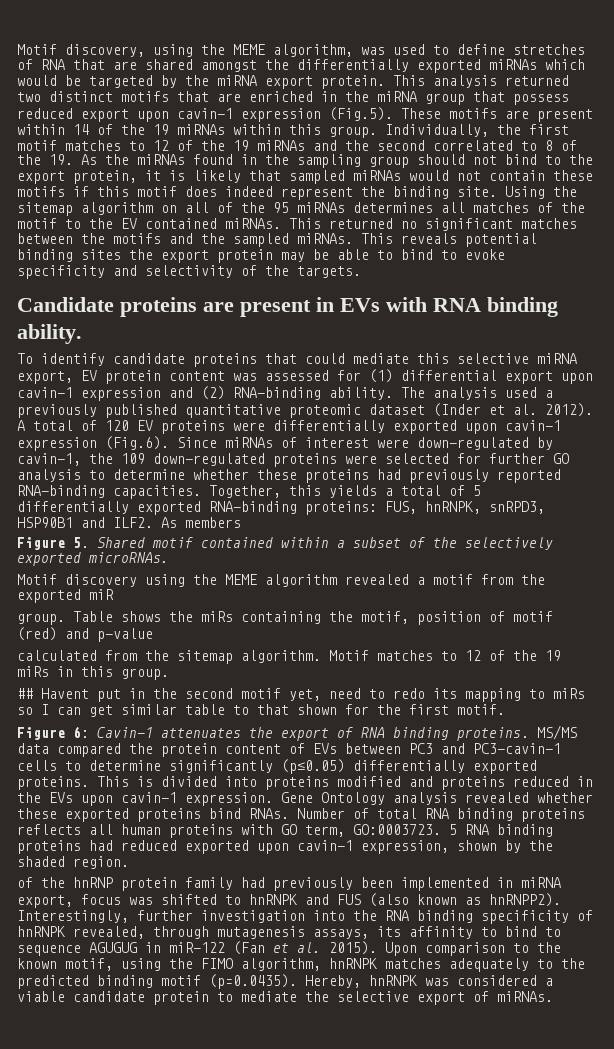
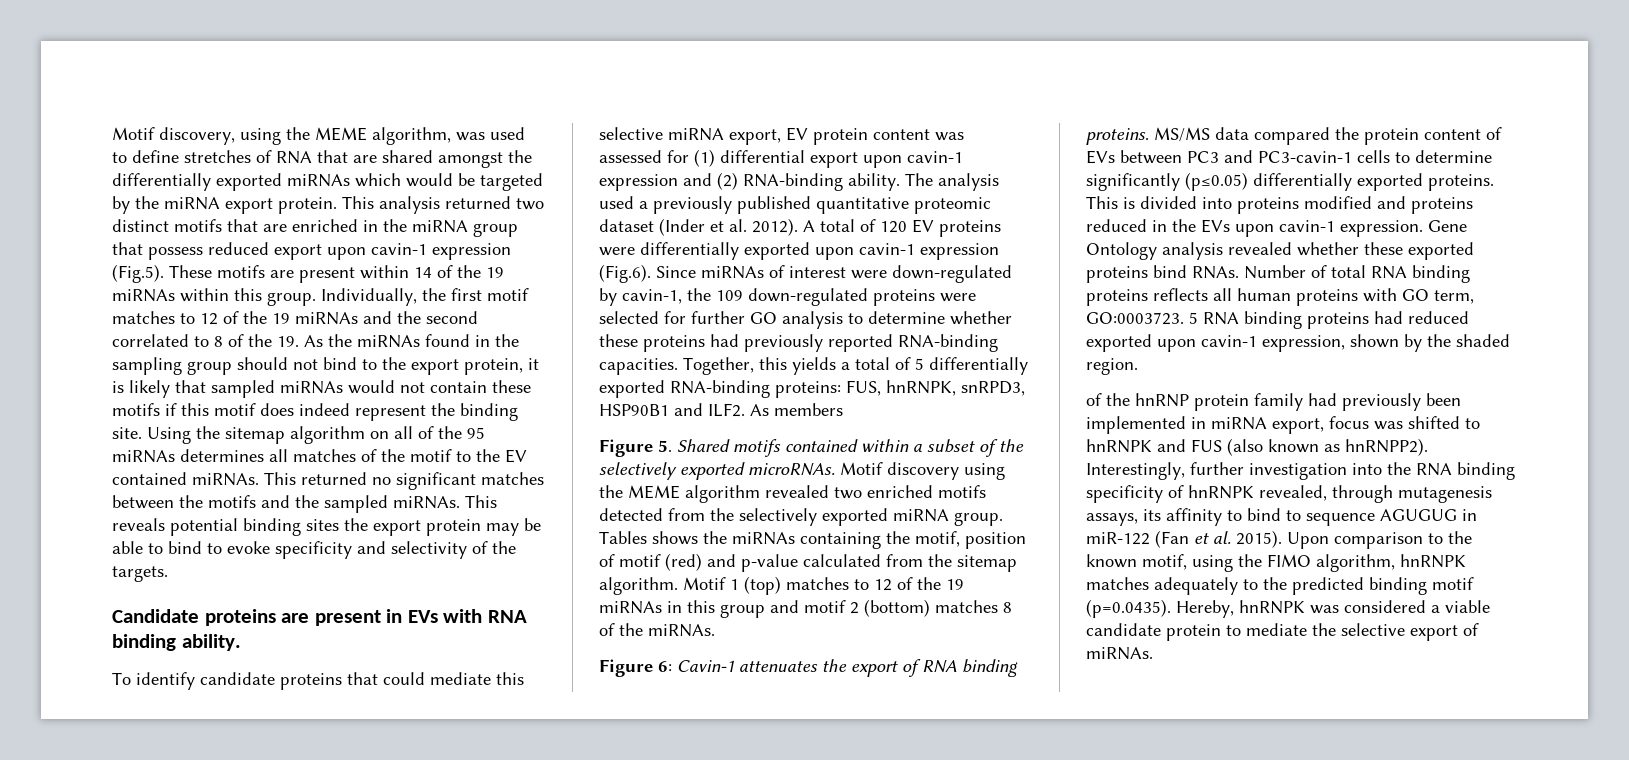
[152,537,193,548] motif -> [733,439,781,457] motifs
(169, 557) // -> (835, 469) none
[417,574,545,585] [17,589,114,603] [17,611,113,625] a motif from the exported miR // group. Table -> [834,485,986,499] [599,508,1003,526] [599,531,647,544] two enriched motifs detected from the selectively exported miRNA group. Tables
[201,611,233,622] miRs -> [732,532,795,545] miRNAs
(153, 635) // -> (798, 563) none
[377,650,561,661] [17,666,49,677] matches to 12 of the 19 miRs -> [730,576,964,595] [599,601,662,614] 1 (top) matches to 12 of the 19 miRNAs
[121,668,169,680] [17,688,585,702] [17,704,505,717] group. // ## Havent put in the second motif yet, need to redo its mapping to miRs so I can get similar table to that shown for the first motif. -> [720,599,1012,618] [599,623,715,637] group and motif 2 (bottom) matches 8 of the miRNAs.

